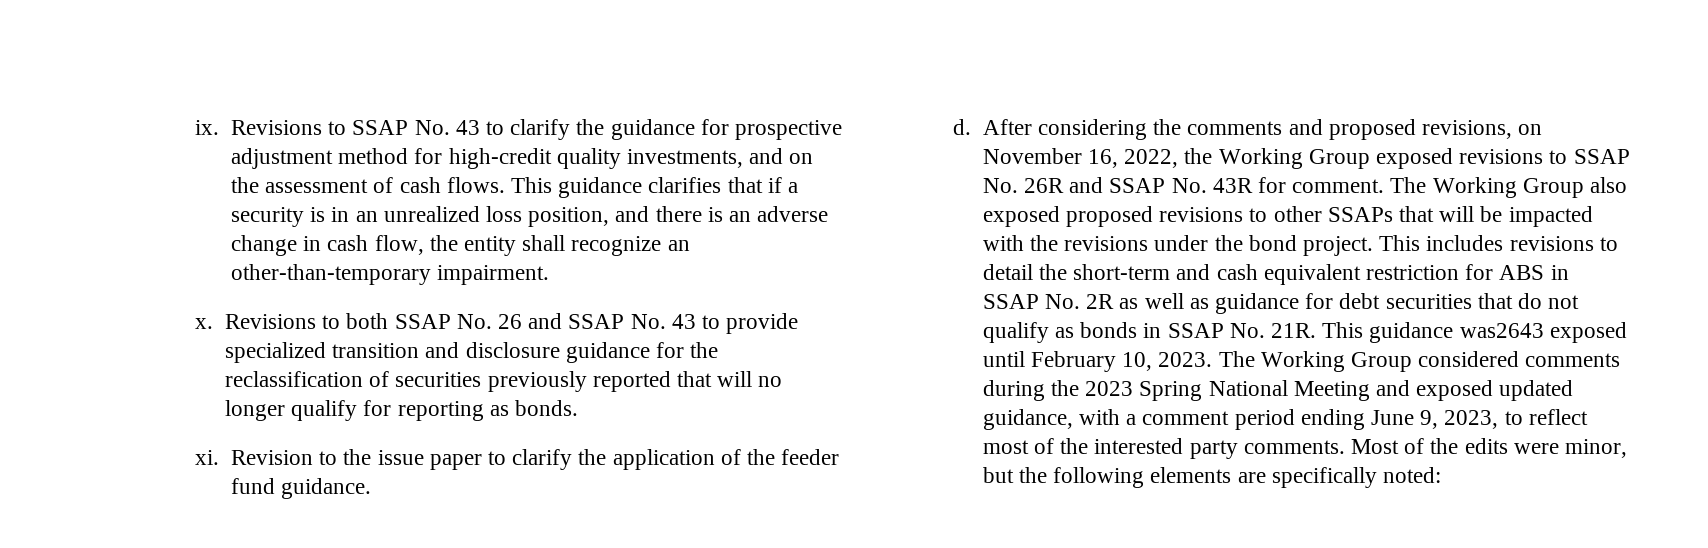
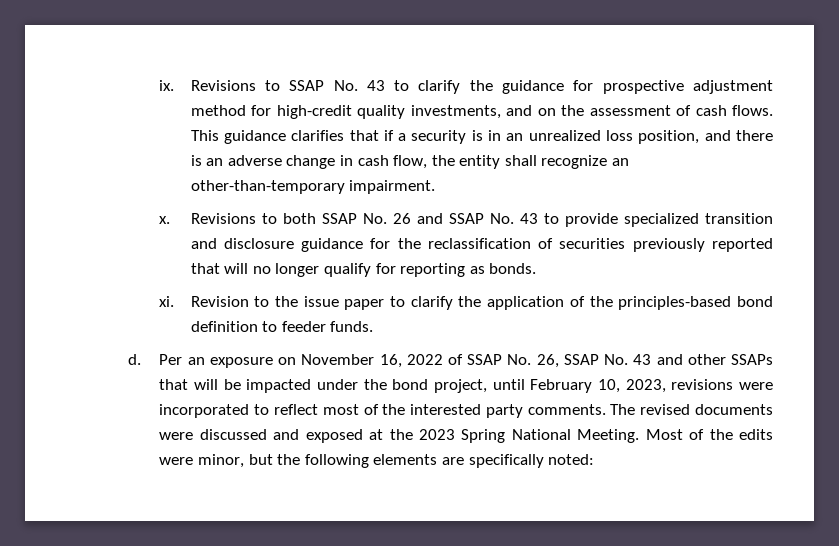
[781,449,840,465] [230,478,372,499] [953,119,1543,140] [982,148,1630,169] [982,177,1628,198] [982,206,1268,227] feeder fund guidance. // d. After considering the comments and proposed revisions, on November 16, 2022, the Working Group exposed revisions to SSAP No. 26R and SSAP No. 43R for comment. The Working Group also exposed proposed revisions to -> [618,296,773,310] [190,321,374,332] [128,354,683,368] principles-based bond definition to feeder funds. // d. Per an exposure on November 16, 2022 of SSAP No. 26, SSAP No. 43 and
[982,235,1618,256] [982,264,1569,285] [982,293,1580,314] [982,322,1627,343] [982,351,1621,372] [982,380,1574,401] [982,409,1499,430] with the revisions under the bond project. This includes revisions to detail the short-term and cash equivalent restriction for ABS in SSAP No. 2R as well as guidance for debt securities that do not qualify as bonds in SSAP No. 21R. This guidance was2643 exposed until February 10, 2023. The Working Group considered comments during the 2023 Spring National Meeting and exposed updated guidance, with a comment period ending June 9, 2023, -> [317,379,773,393] [159,404,250,418] under the bond project, until February 10, 2023, revisions were incorporated
(1345, 447) none -> [610,404,773,415] [159,429,640,443] The revised documents were discussed and exposed at the 2023 Spring National Meeting.

